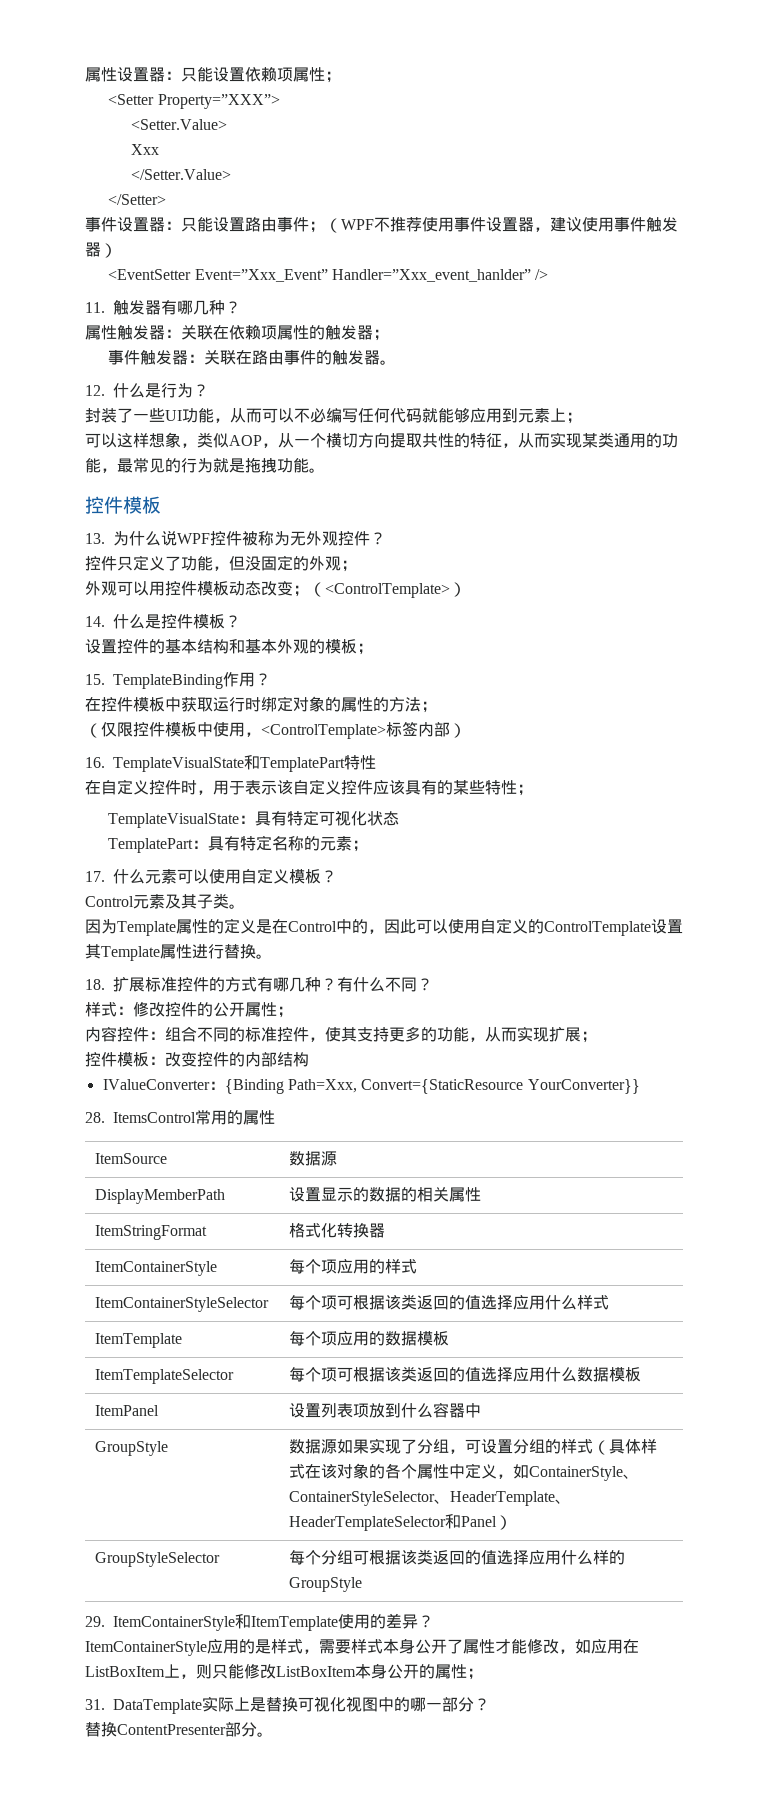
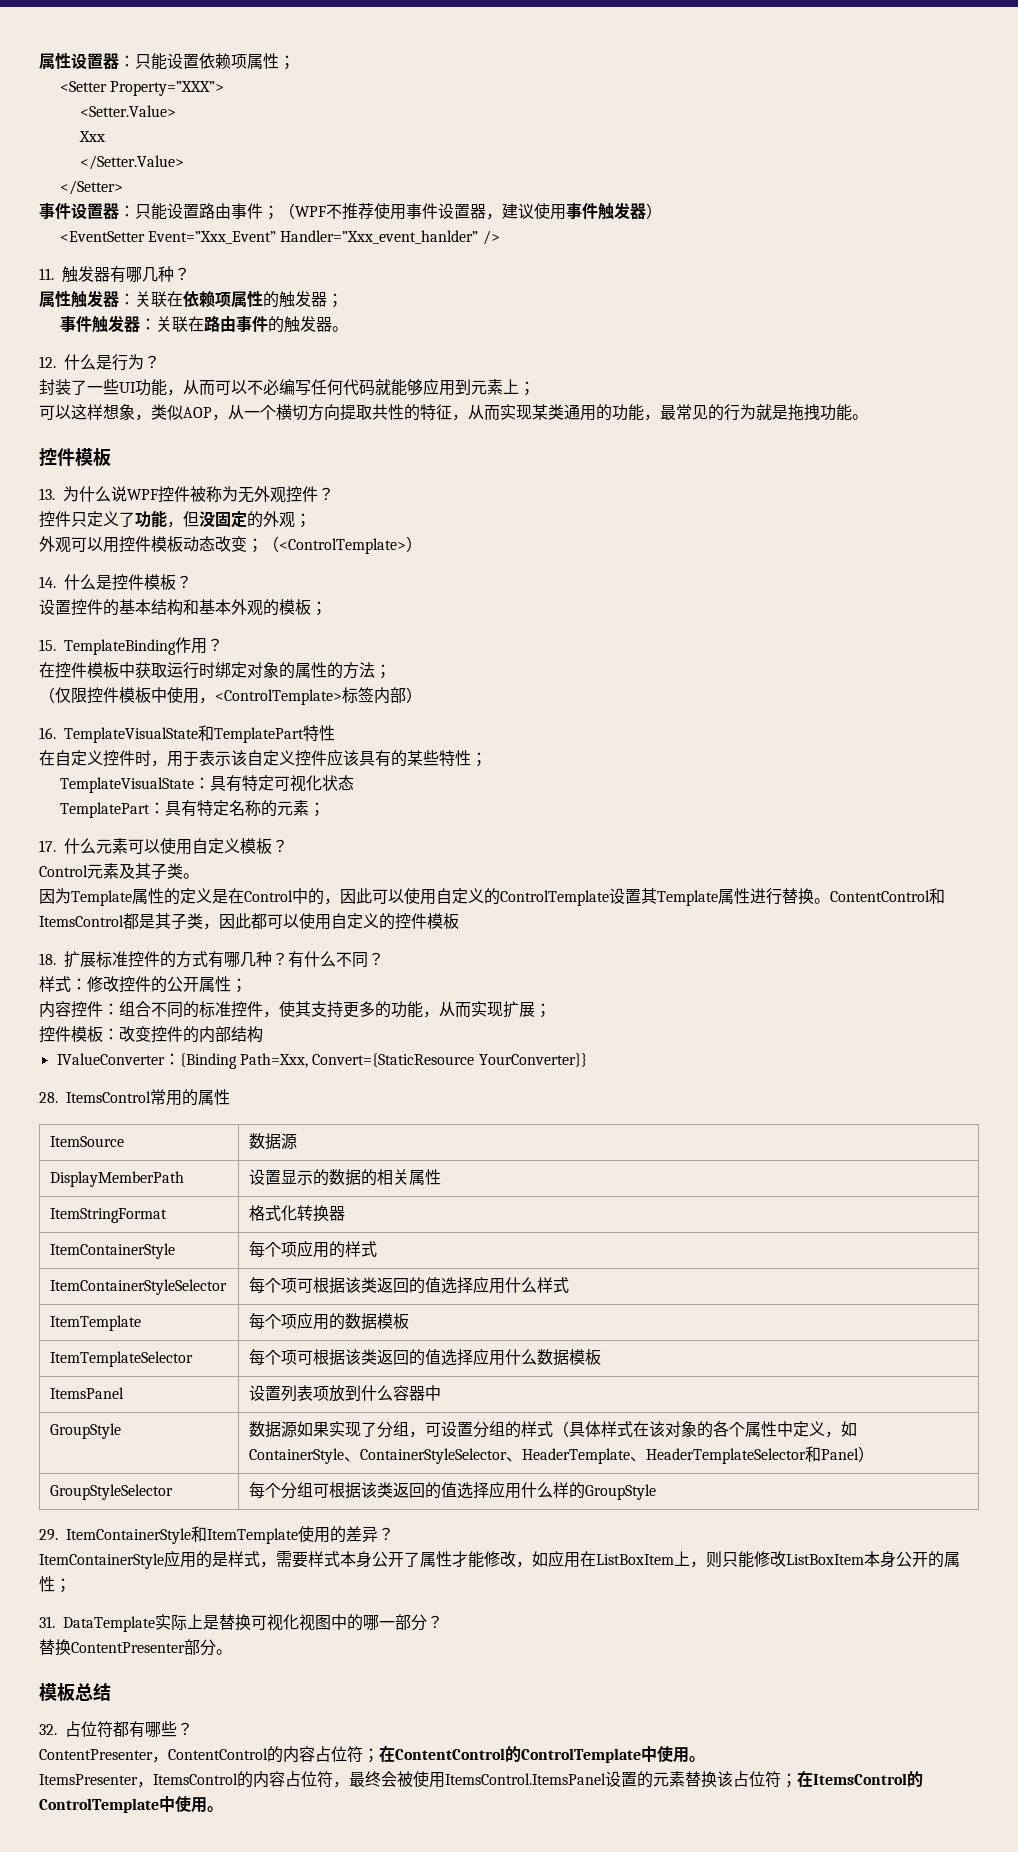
(272, 956) none -> [830,888,945,904] [39,913,459,930] ContentControl和ItemsControl都是其子类，因此都可以使用自定义的控件模板
[95,1405,160,1416] ItemPanel -> [50,1387,125,1399] ItemsPanel
(273, 1734) none -> [39,1683,111,1702] [39,1721,193,1738] [39,1745,705,1763] [39,1770,923,1788] [39,1796,223,1813] // 模板总结 // 32.占位符都有哪些？ // ContentPresenter，ContentControl的内容占位符；在ContentControl的ControlTemplate中使用。 // ItemsPresenter，ItemsControl的内容占位符，最终会被使用ItemsControl.ItemsPanel设置的元素替换该占位符；在ItemsControl的ControlTemplate中使用。

